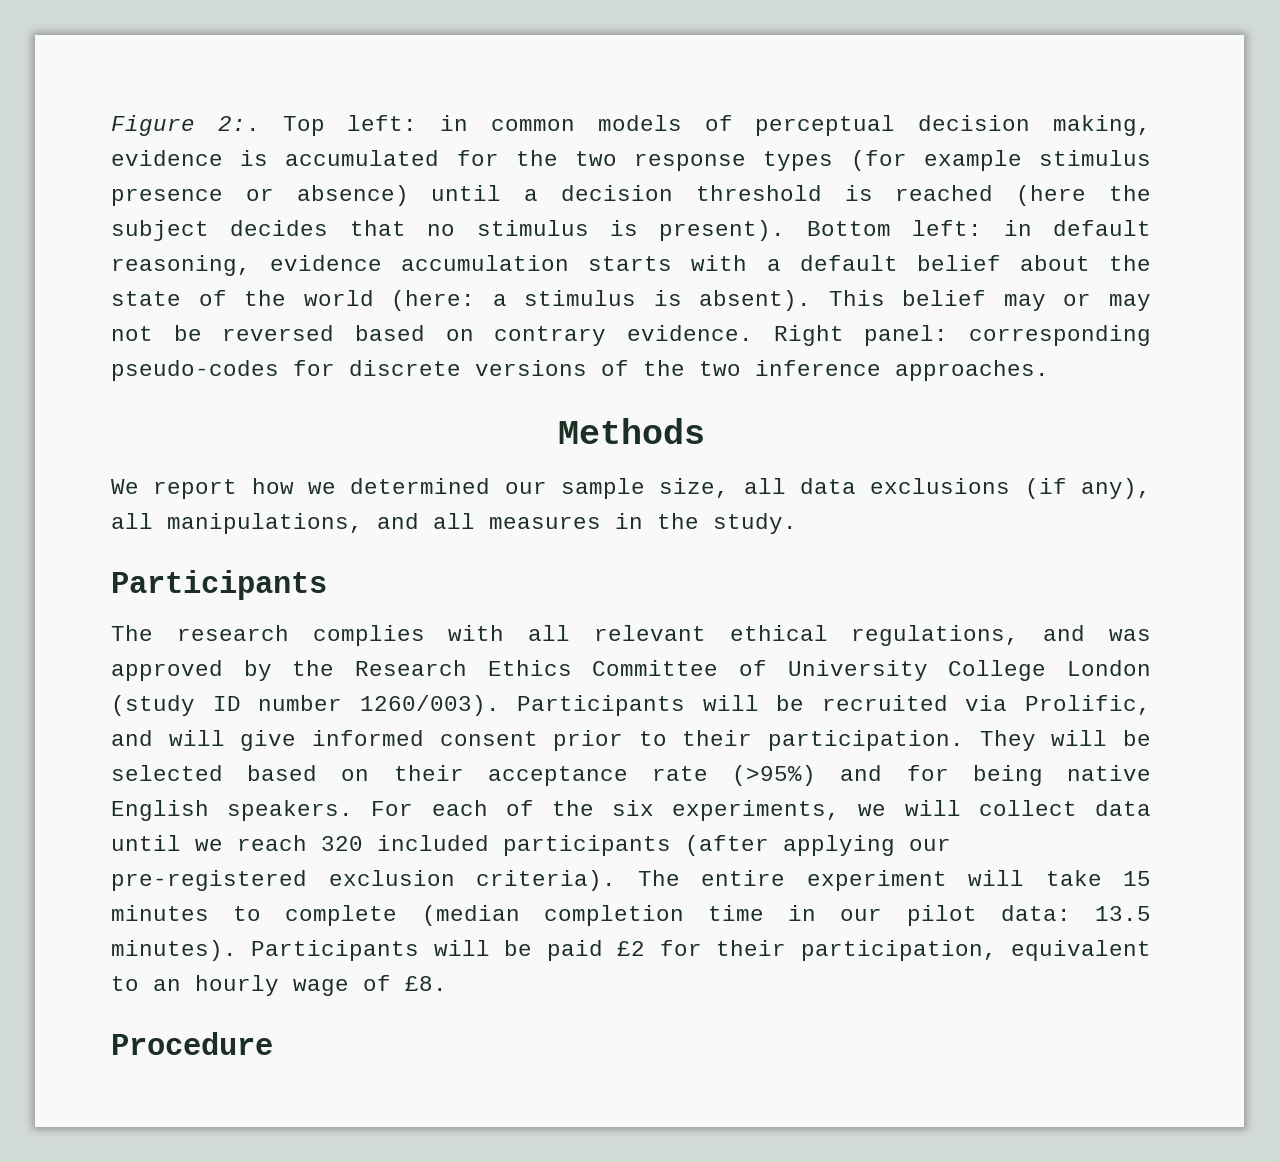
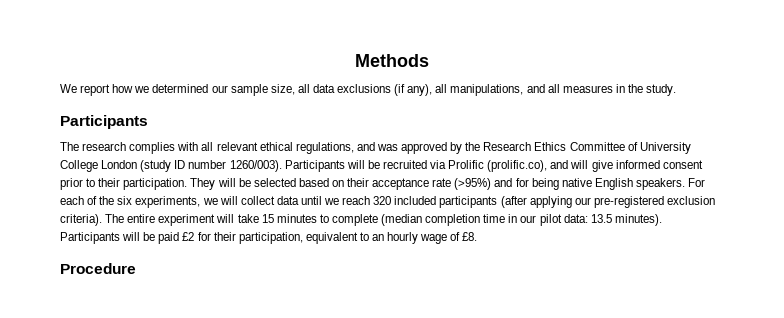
[111,115,1151,136] [111,150,1151,171] [111,185,1151,206] [111,220,1151,241] [111,255,1151,276] [111,290,1151,311] [111,325,1151,346] [111,360,1049,381] Figure 2:. Top left: in common models of perceptual decision making, evidence is accumulated for the two response types (for example stimulus presence or absence) until a decision threshold is reached (here the subject decides that no stimulus is present). Bottom left: in default reasoning, evidence accumulation starts with a default belief about the state of the world (here: a stimulus is absent). This belief may or may not be reversed based on contrary evidence. Right panel: corresponding pseudo-codes for discrete versions of the two inference approaches. // -> (355, 60) none
[1025,695,1151,715] Prolific, -> [448,160,548,172] Prolific (prolific.co),

